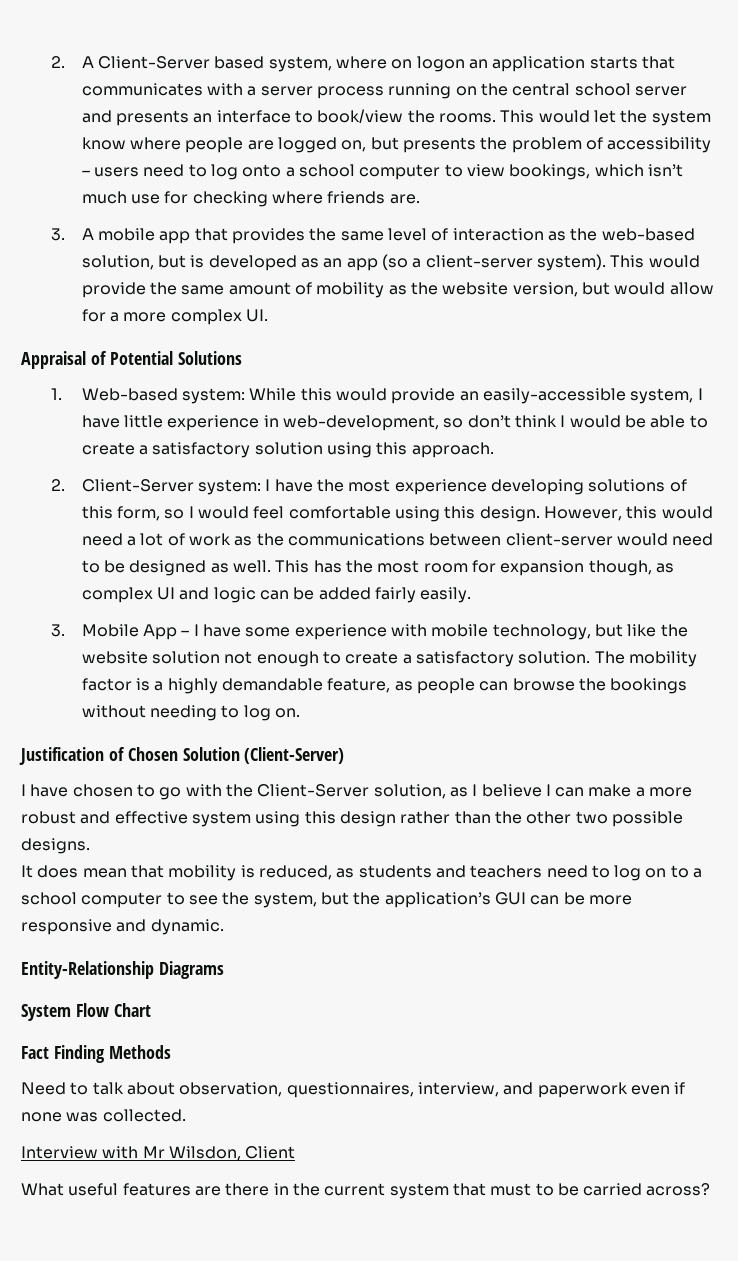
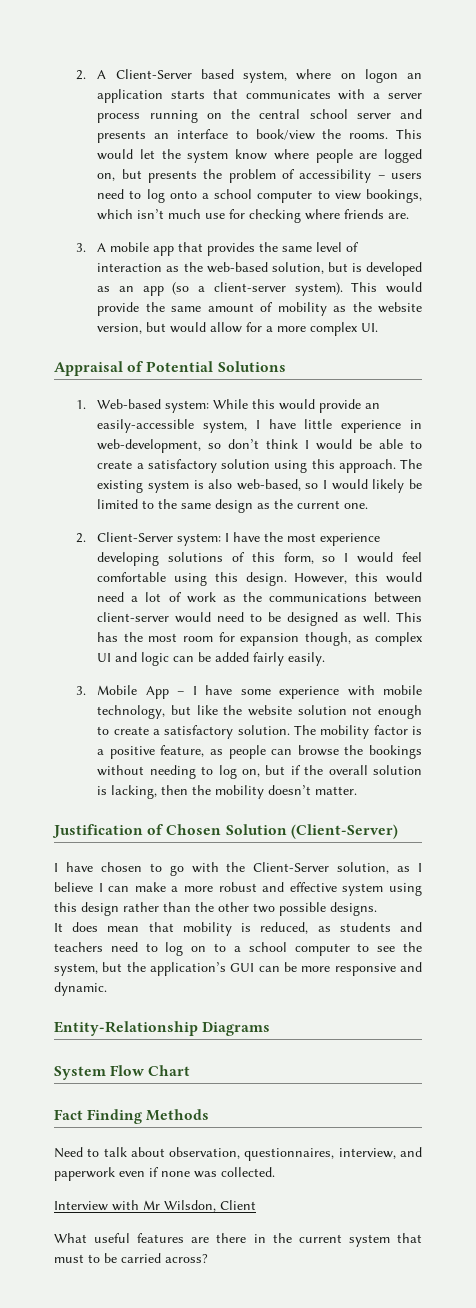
(494, 450) none -> [400,459,422,469] [97,479,422,493] [97,499,369,513] The existing system is also web-based, so I would likely be limited to the same design as the current one.
[167,678,324,694] highly demandable -> [109,746,155,759] positive
[275,708,301,718] on. -> [241,765,422,777] [97,785,358,799] on, but if the overall solution is lacking, then the mobility doesn’t matter.

